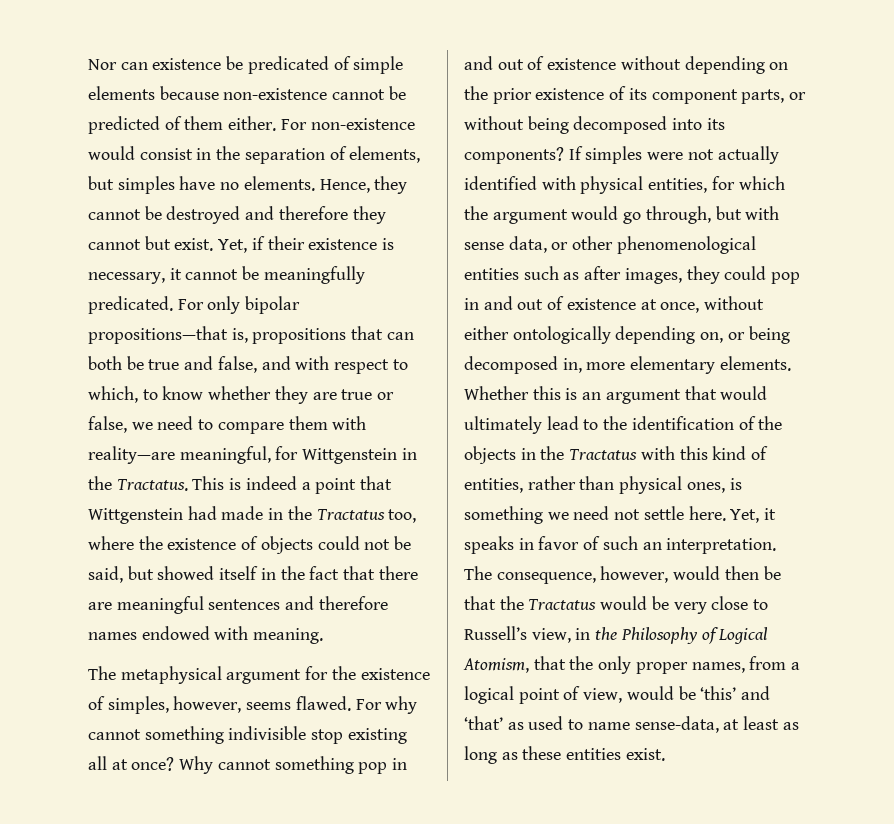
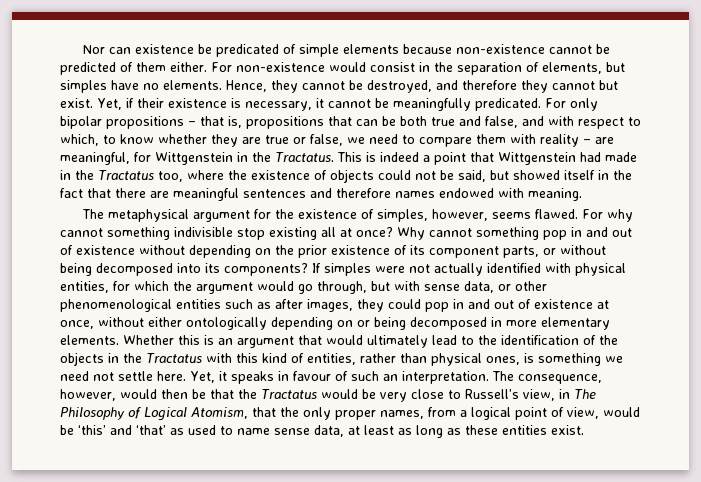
[166,206,241,224] destroyed -> [367,80,432,93] destroyed,
[88,326,228,344] propositions—that -> [106,116,224,129] propositions – that
[88,356,144,370] both be -> [382,116,427,126] be both
[88,446,175,464] reality—are -> [540,134,614,147] reality – are
[700,332,724,343] on, -> [337,320,353,327] on
[562,358,582,373] in, -> [491,317,502,327] in
[538,536,580,550] favor -> [293,371,331,381] favour
[595,627,618,640] the -> [574,389,596,399] The
[634,716,719,733] sense-data, -> [274,425,344,437] sense data,

